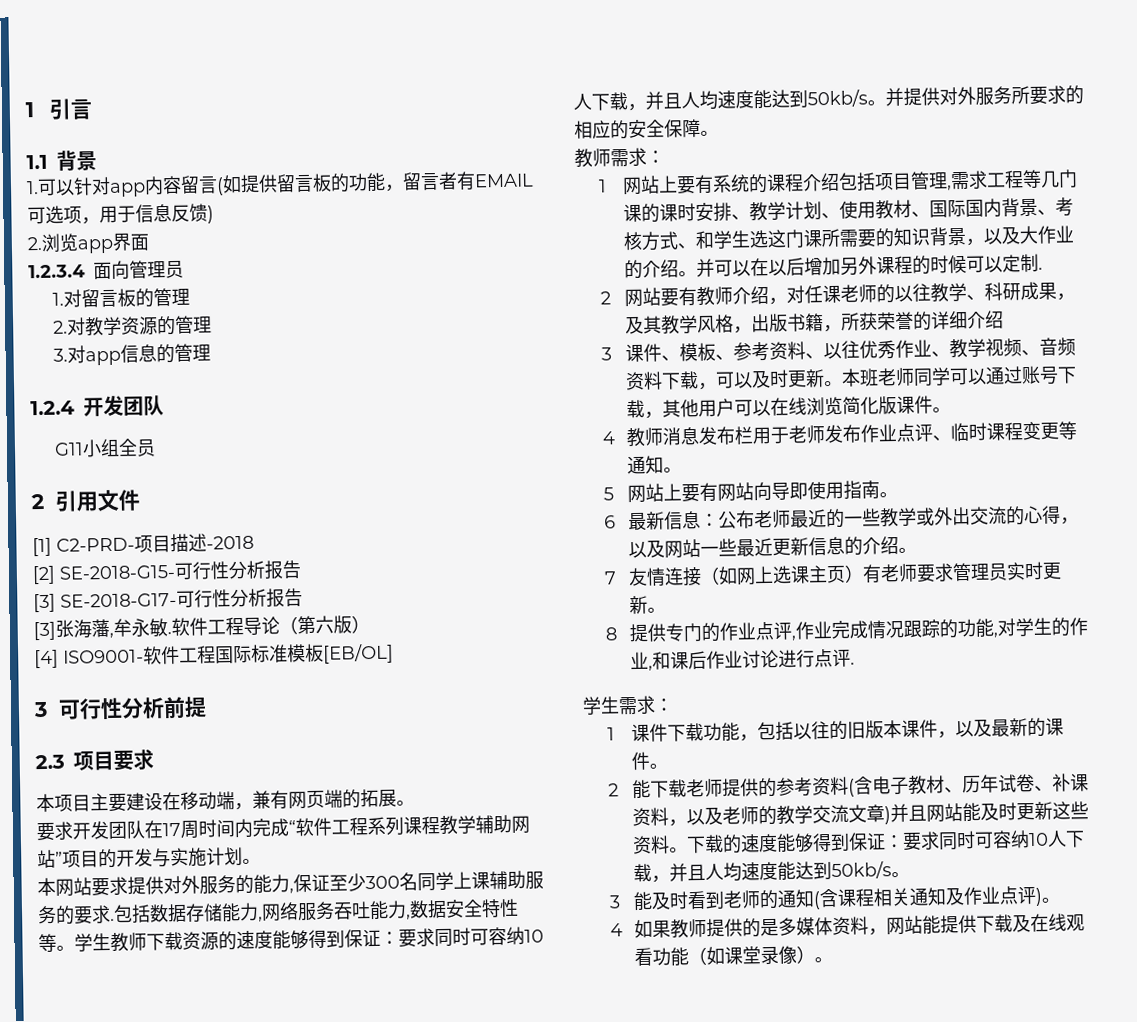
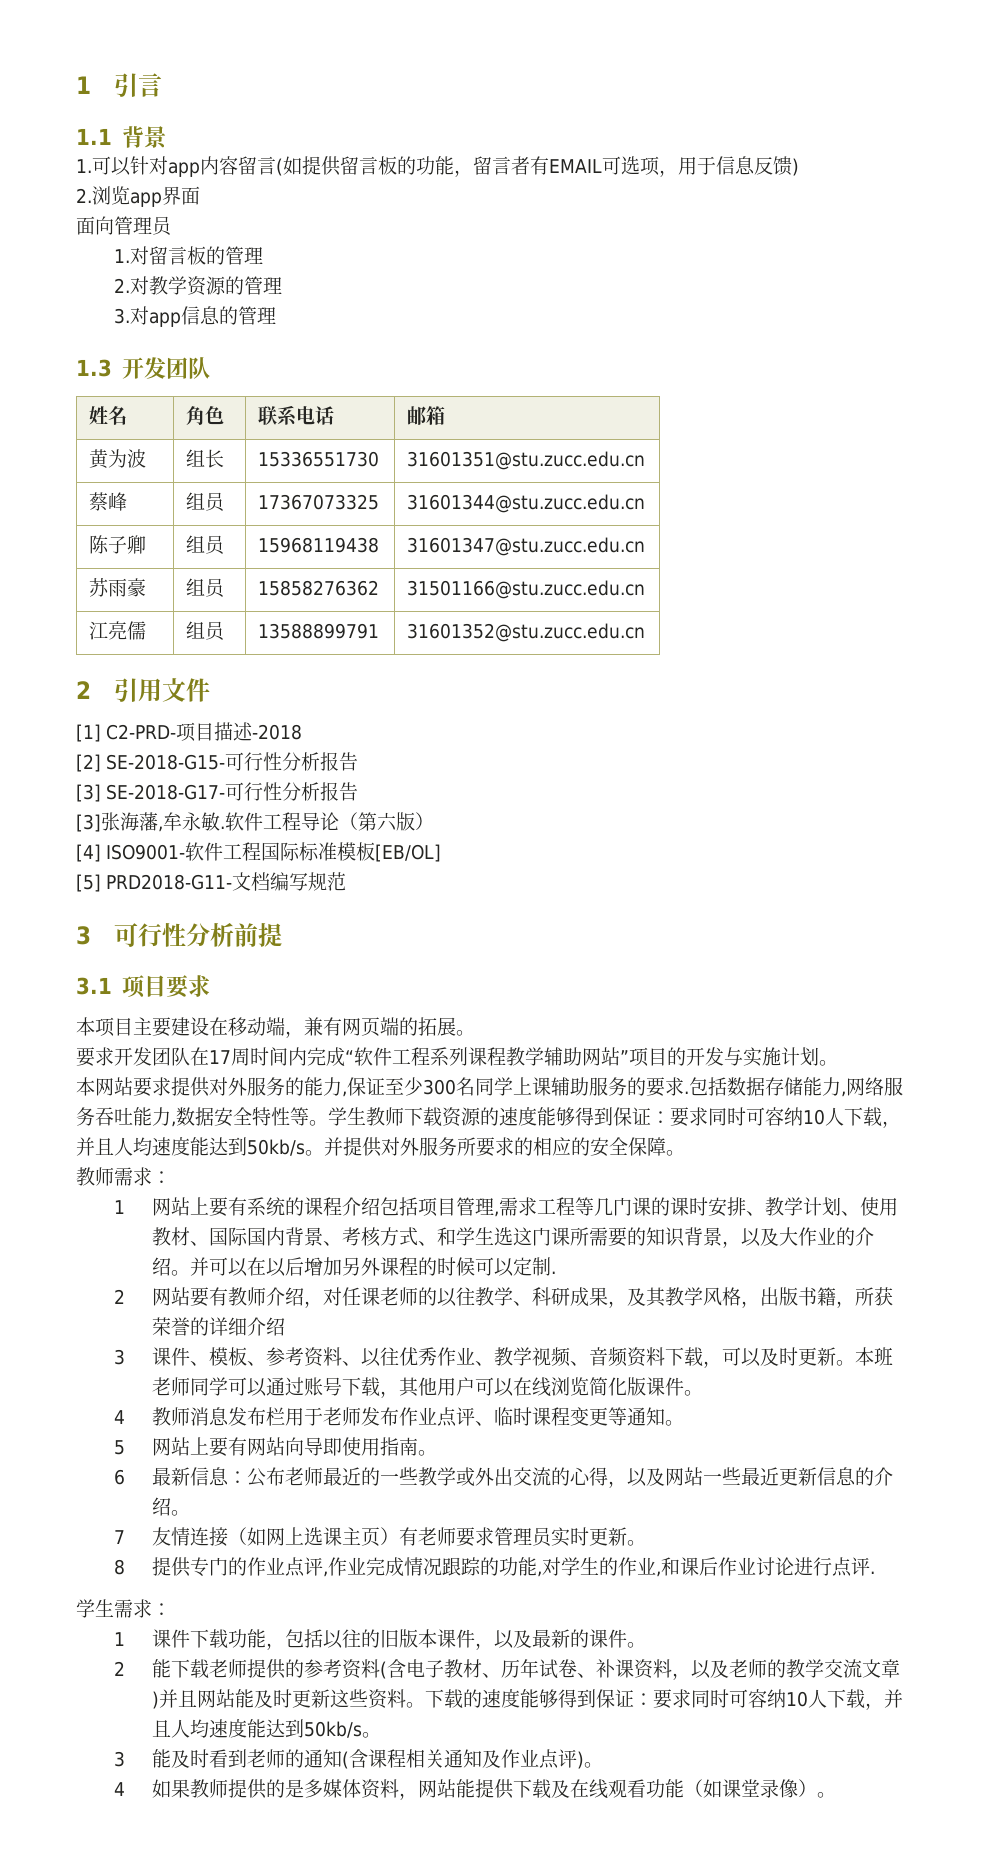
[28,264,86,279] 1.2.3.4 -> (200, 195) none
[30,395,164,417] [53,438,156,458] 1.2.4开发团队 // G11小组全员 -> [76,357,210,379] [89,406,128,425] [186,406,225,425] [258,405,335,426] [407,406,446,425] [89,449,147,469] [186,449,225,468] [258,451,380,467] [407,451,646,470] [89,492,128,511] [186,492,227,512] [258,494,380,510] [407,494,646,513] [89,535,147,554] [186,535,227,555] [258,537,380,553] [407,537,646,556] [89,578,147,597] [186,578,227,598] [258,580,380,596] [407,580,646,599] [89,621,147,640] [186,621,227,641] [258,623,380,639] [407,623,646,642] 1.3开发团队 // 姓名 | 角色 | 联系电话 | 邮箱 // 黄为波 | 组长 | 15336551730 | 31601351@stu.zucc.edu.cn // 蔡峰 | 组员 | 17367073325 | 31601344@stu.zucc.edu.cn // 陈子卿 | 组员 | 15968119438 | 31601347@stu.zucc.edu.cn // 苏雨豪 | 组员 | 15858276362 | 31501166@stu.zucc.edu.cn // 江亮儒 | 组员 | 13588899791 | 31601352@stu.zucc.edu.cn
(394, 653) none -> [76,872,347,892] // [5] PRD2018-G11-文档编写规范
[35,754,65,770] 2.3 -> [76,977,112,995] 3.1

